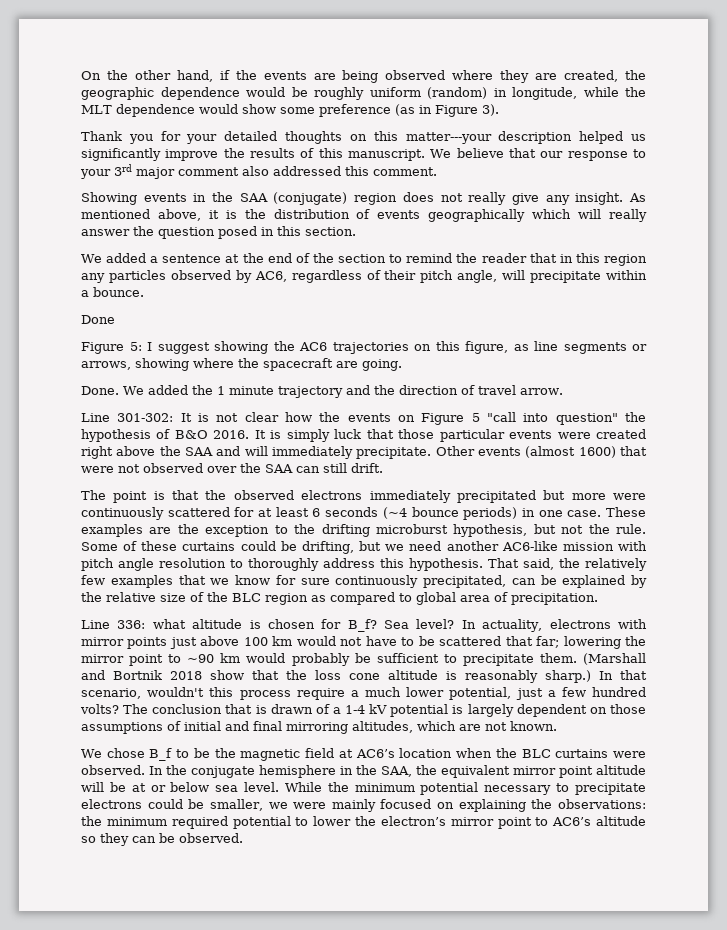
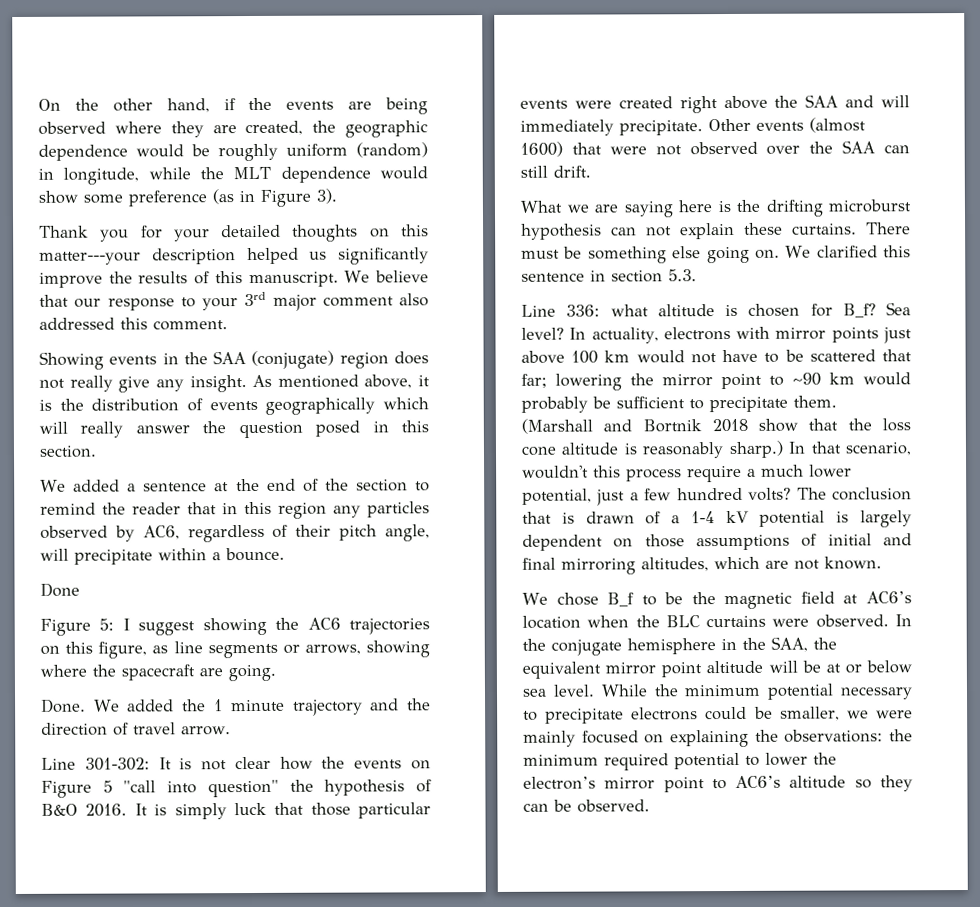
[81,490,647,503] [81,507,646,520] [81,524,647,537] [81,541,647,554] [81,558,647,571] [81,575,647,588] [81,592,598,605] The point is that the observed electrons immediately precipitated but more were continuously scattered for at least 6 seconds (~4 bounce periods) in one case. These examples are the exception to the drifting microburst hypothesis, but not the rule. Some of these curtains could be drifting, but we need another AC6-like mission with pitch angle resolution to thoroughly address this hypothesis. That said, the relatively few examples that we know for sure continuously precipitated, can be explained by the relative size of the BLC region as compared to global area of precipitation. -> [520,199,911,218] [521,222,911,240] [521,245,911,264] [521,269,697,283] What we are saying here is the drifting microburst hypothesis can not explain these curtains. There must be something else going on. We clarified this sentence in section 5.3.

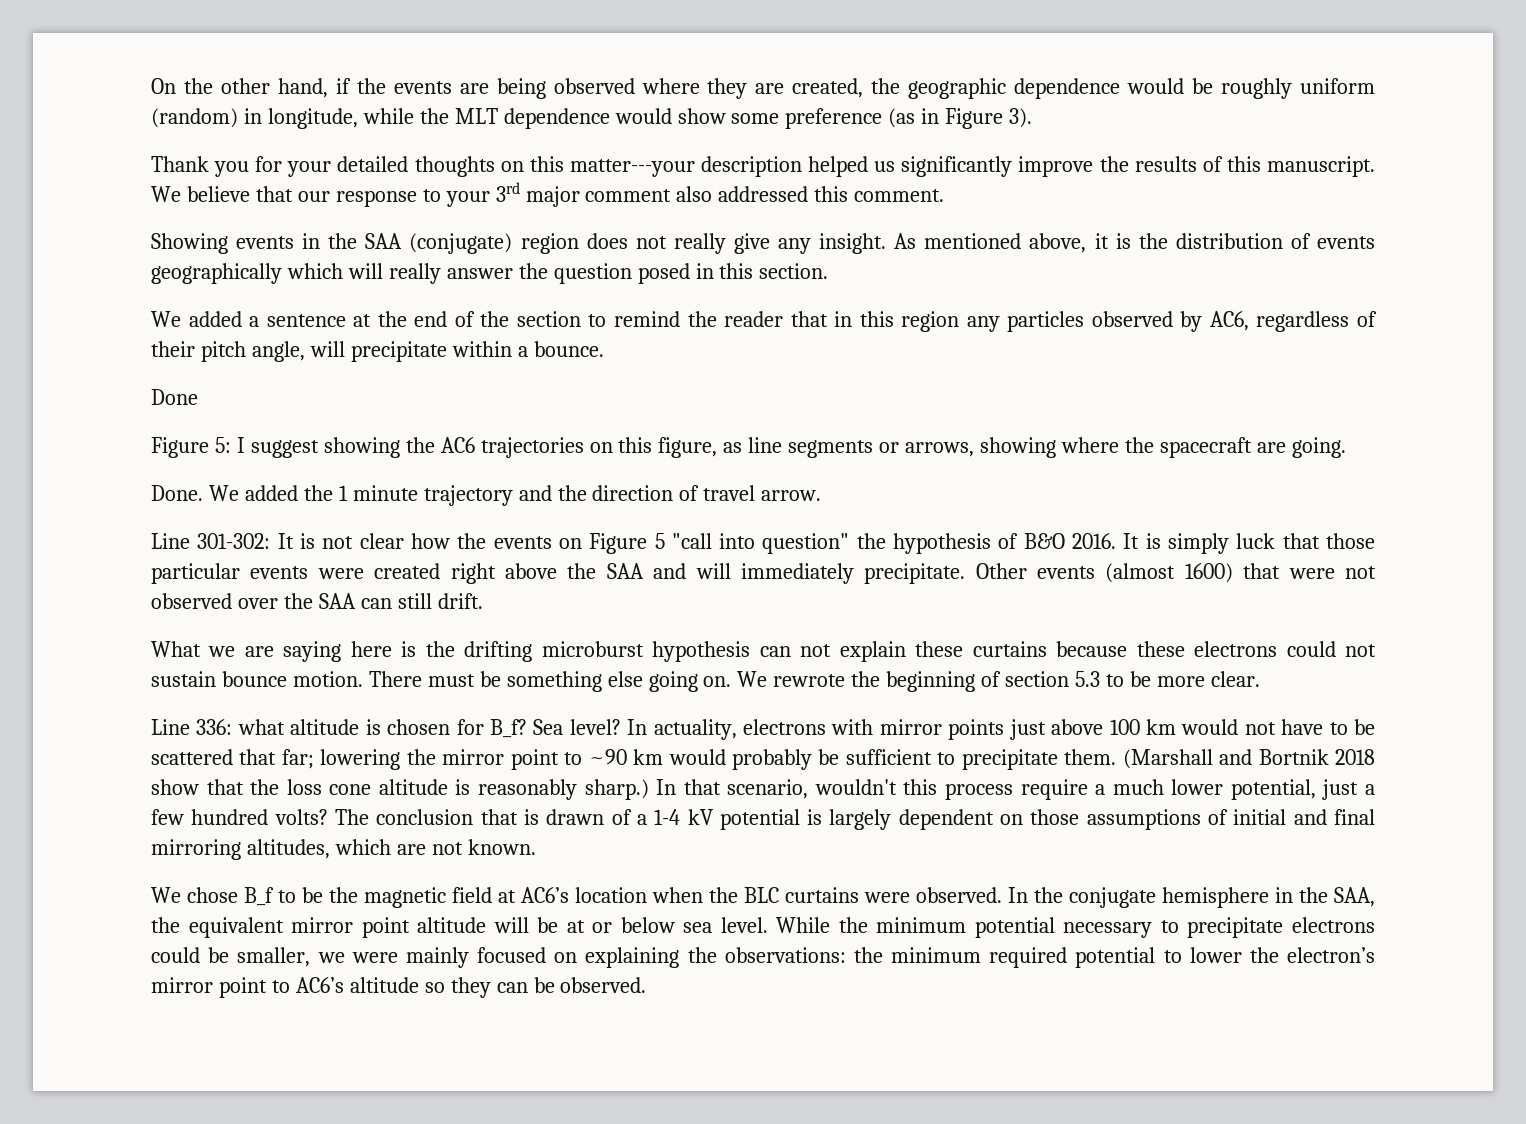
[792,223,857,235] curtains. -> [972,641,1376,657] [151,671,363,687] curtains because these electrons could not sustain bounce motion.
[816,245,911,258] [521,269,697,283] clarified this sentence in section 5.3. -> [773,671,1260,692] rewrote the beginning of section 5.3 to be more clear.

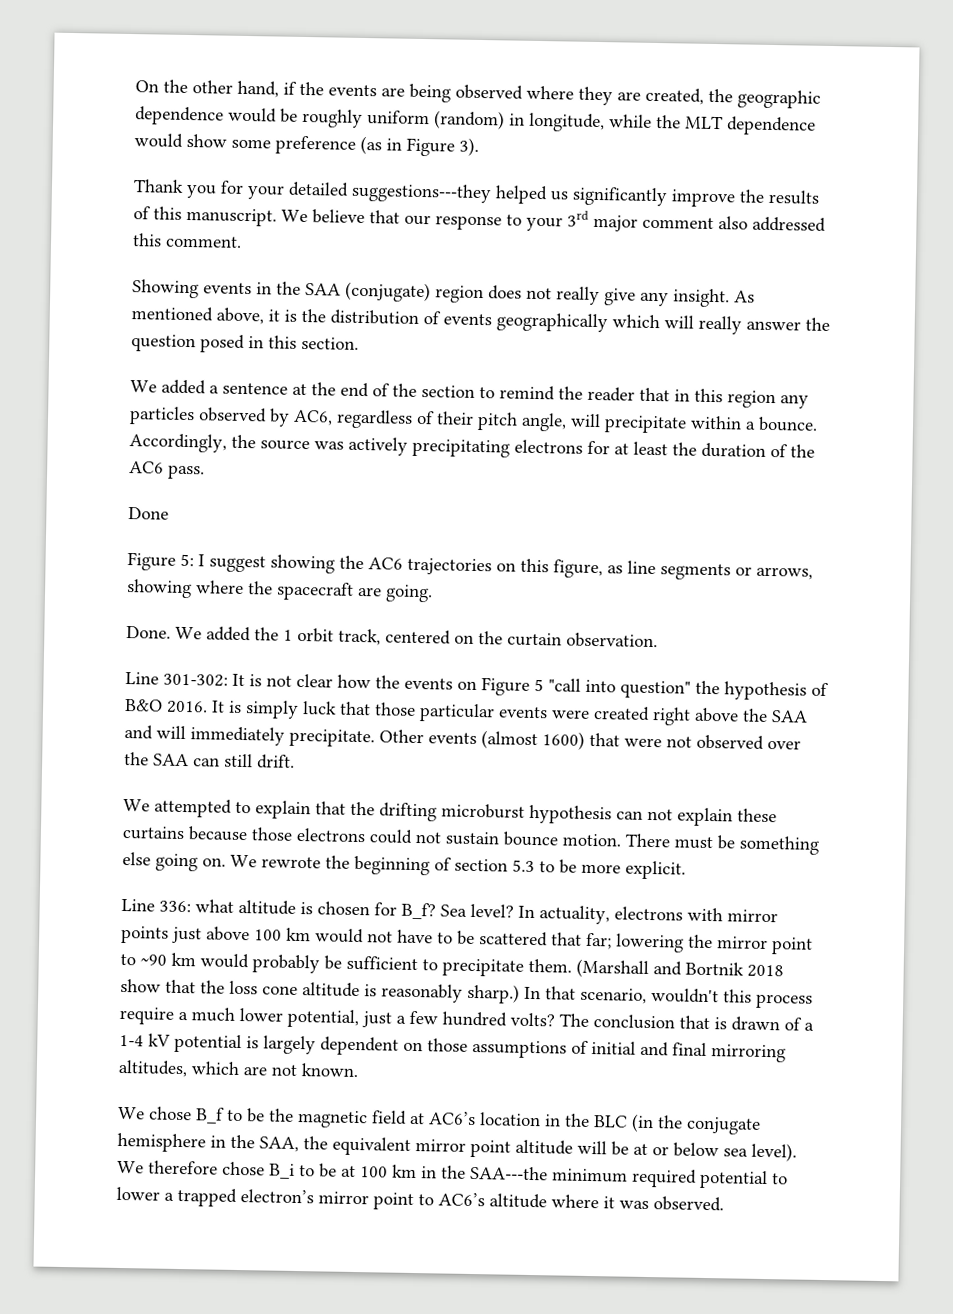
[414,156,802,177] thoughts on this matter---your description -> [351,182,492,204] suggestions---they
(604, 349) none -> [129,433,815,458] [129,461,205,480] Accordingly, the source was actively precipitating electrons for at least the duration of the AC6 pass.
[352,485,822,506] minute trajectory and the direction of travel arrow. -> [297,627,658,649] orbit track, centered on the curtain observation.
[151,641,417,662] What we are saying here is -> [123,798,346,820] We attempted to explain that
[1136,641,1185,657] these -> [251,827,293,841] those
[1210,671,1260,687] clear. -> [625,860,686,880] explicit.
[652,887,703,903] when -> [544,1114,561,1127] in
[785,887,1028,903] curtains were observed. In -> [631,1113,654,1133] (in
[720,917,1375,938] [151,947,883,968] level. While the minimum potential necessary to precipitate electrons could be smaller, we were mainly focused on explaining the observations: the -> [751,1142,797,1162] [117,1160,548,1181] level). We therefore chose B_i to be at 100 km in the SAA---the
[1249,947,1279,963] the -> [164,1187,237,1207] a trapped
[424,977,555,998] so they can be -> [551,1194,649,1210] where it was

